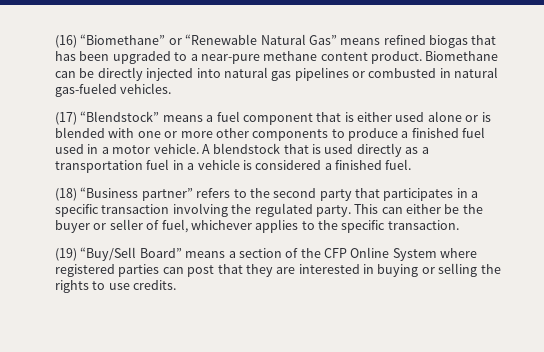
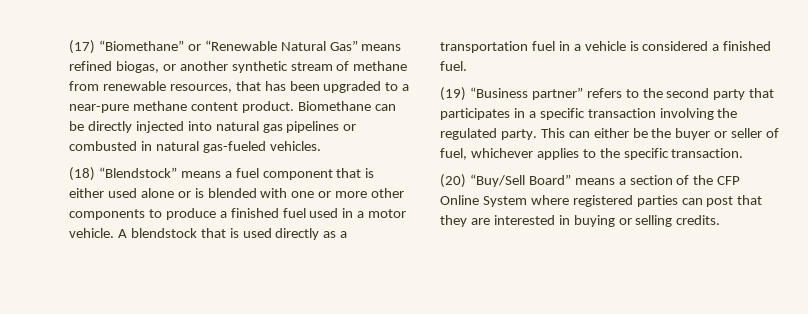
[55,35,77,48] (16) -> [69,40,95,54] (17)
[429,35,468,48] biogas -> [115,61,408,73] [69,81,232,93] biogas, or another synthetic stream of methane from renewable resources,
[55,112,77,125] (17) -> [69,167,95,181] (18)
[55,188,77,201] (18) -> [440,87,466,101] (19)
[55,248,77,261] (19) -> [440,174,466,188] (20)
[480,264,501,274] [55,280,130,293] the rights to use -> (673, 221) none

